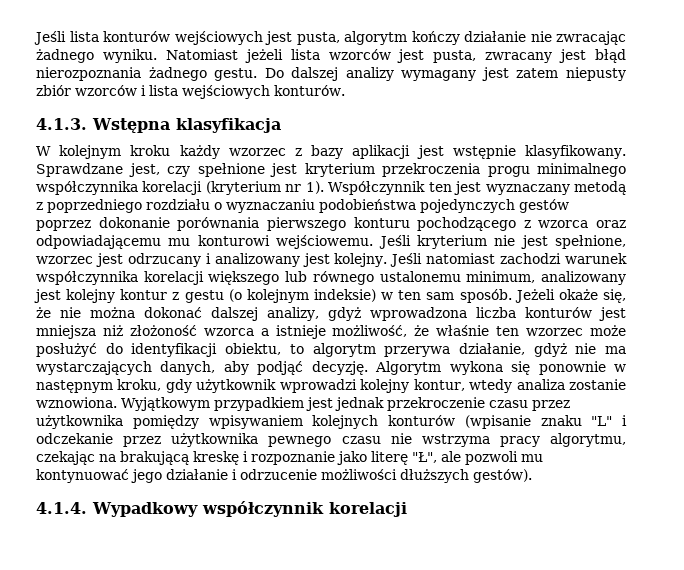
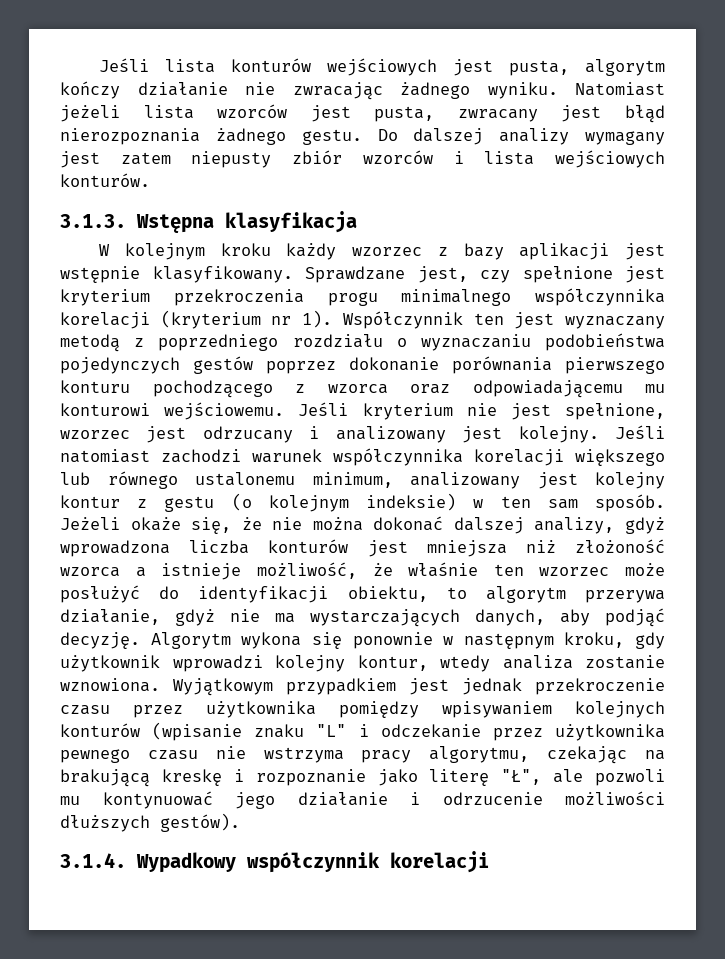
[36,118,87,130] 4.1.3. -> [60,214,126,228] 3.1.3.
[36,502,87,514] 4.1.4. -> [60,853,126,868] 3.1.4.

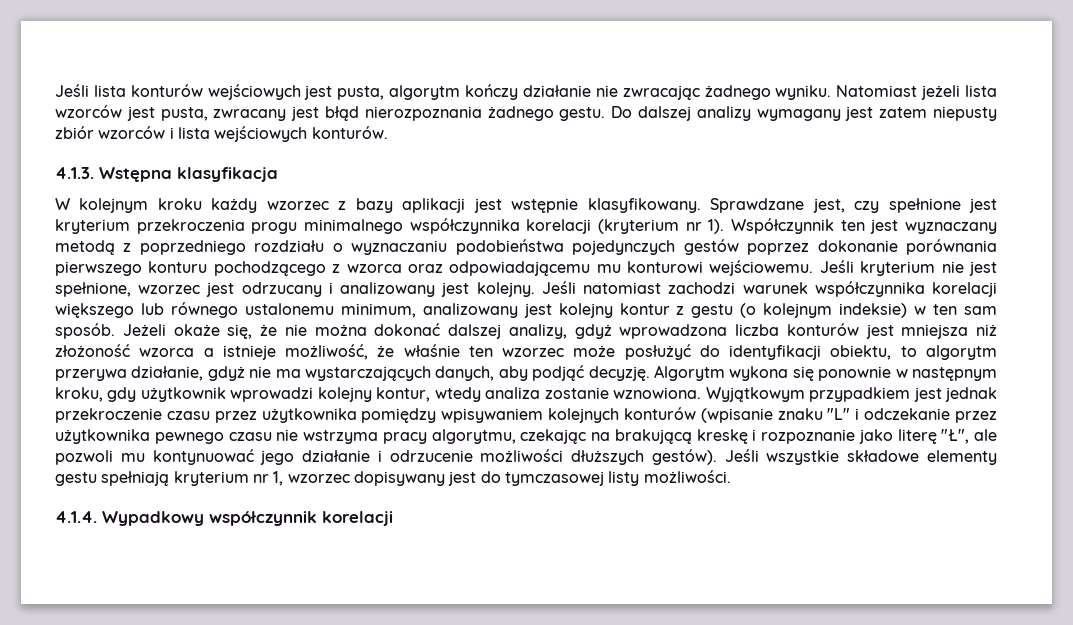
[60,214,126,228] 3.1.3. -> [55,167,94,179] 4.1.3.
[60,853,126,868] // 3.1.4. -> [724,449,997,465] [55,470,731,486] [55,511,97,523] Jeśli wszystkie składowe elementy gestu spełniają kryterium nr 1, wzorzec dopisywany jest do tymczasowej listy możliwości. // 4.1.4.

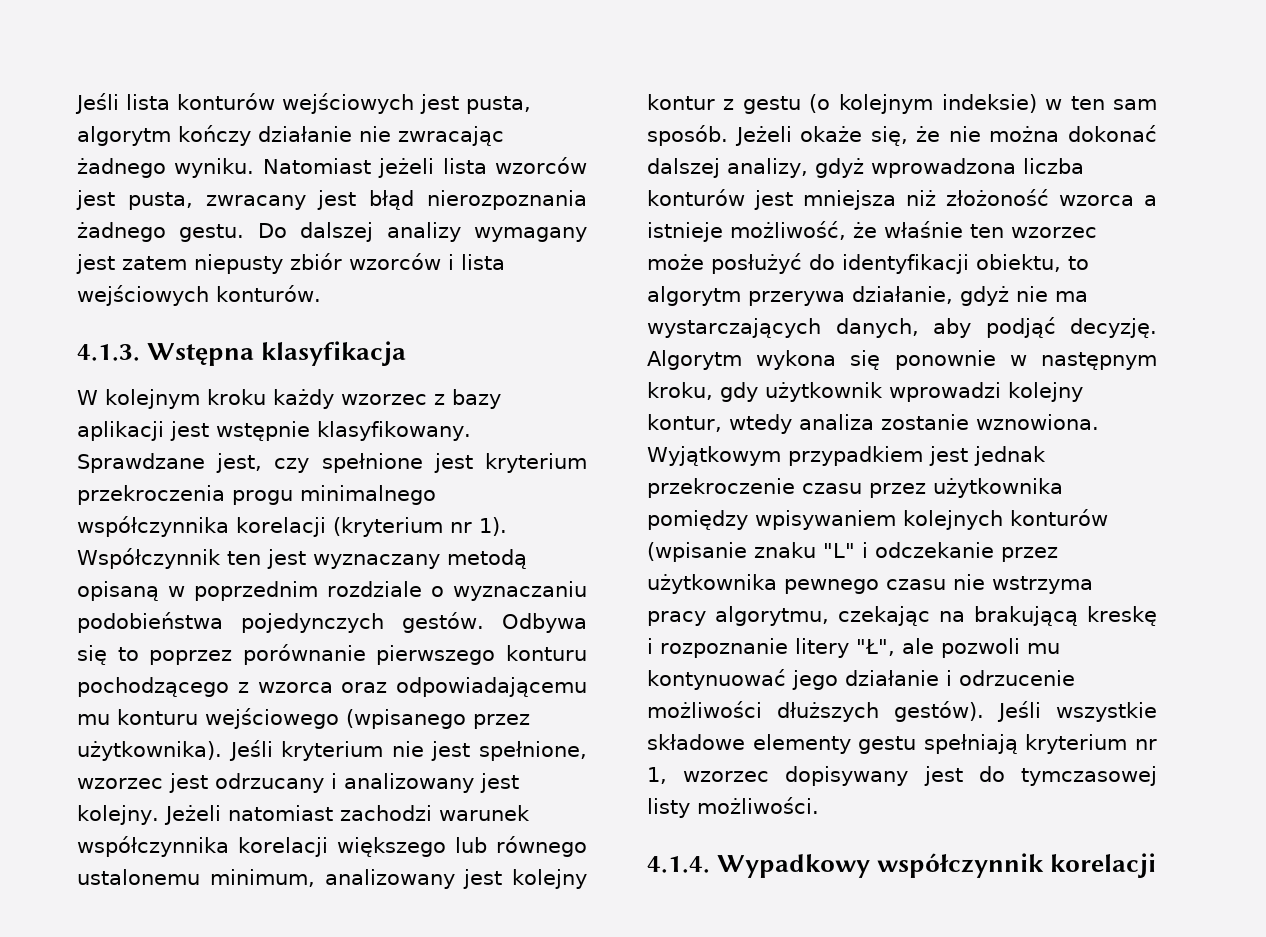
[123,239,998,255] z poprzedniego rozdziału o wyznaczaniu podobieństwa pojedynczych gestów poprzez dokonanie porównania -> [77,581,587,601] [77,612,587,633] [77,644,366,665] opisaną w poprzednim rozdziale o wyznaczaniu podobieństwa pojedynczych gestów. Odbywa się to poprzez porównanie
[627,260,814,276] konturowi wejściowemu. -> [117,708,530,729] [77,741,222,761] konturu wejściowego (wpisanego przez użytkownika).
[541,281,576,294] Jeśli -> [163,805,221,825] Jeżeli
[858,429,937,444] jako literę -> [795,638,849,658] litery

